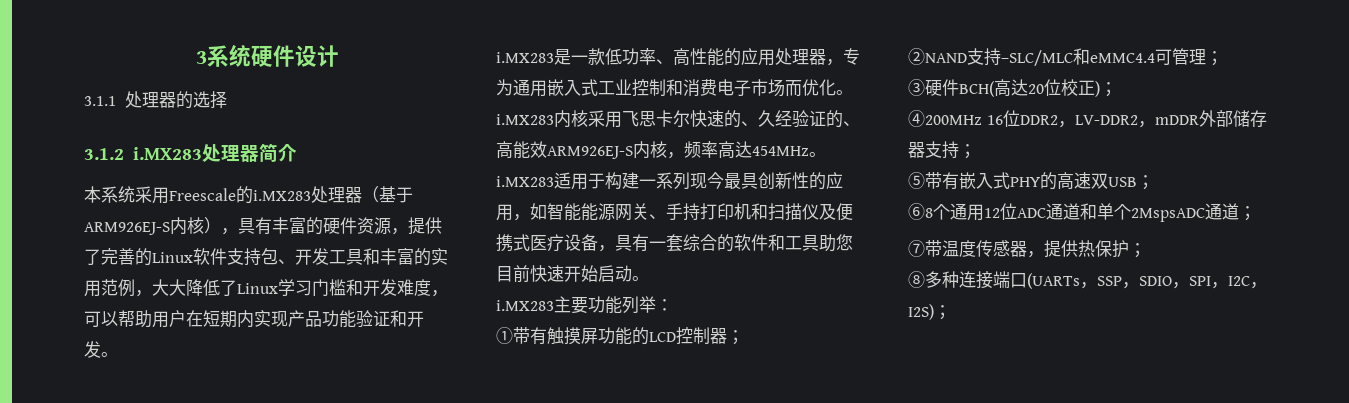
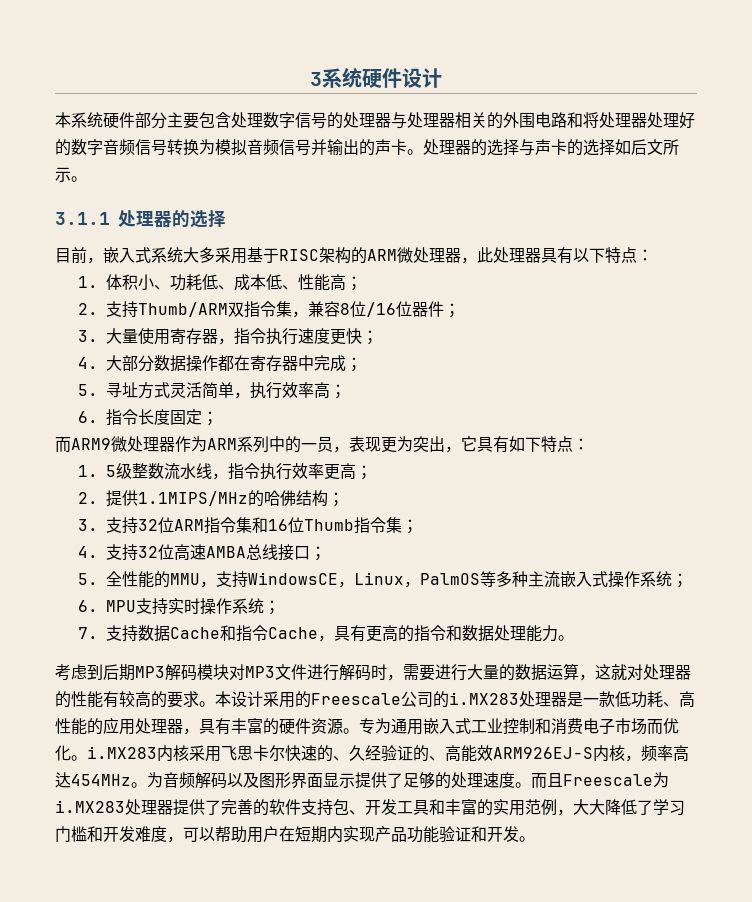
[84,91,227,109] [84,143,297,162] [84,186,413,204] [84,217,442,235] [84,248,448,266] [84,279,448,297] [84,310,424,328] [84,341,118,358] [496,52,554,63] 3.1.1处理器的选择 // 3.1.2 i.MX283处理器简介 // 本系统采用Freescale的i.MX283处理器（基于ARM926EJ-S内核），具有丰富的硬件资源，提供了完善的Linux软件支持包、开发工具和丰富的实用范例，大大降低了Linux学习门槛和开发难度，可以帮助用户在短期内实现产品功能验证和开发。 // i.MX283 -> [55,112,695,129] [55,139,679,156] [55,167,87,182] [55,210,226,228] [55,247,653,264] [77,274,362,291] [77,301,460,318] [77,328,378,345] [77,355,362,372] [77,382,346,399] [77,409,218,426] [55,436,589,453] [77,463,372,480] [77,490,344,507] [77,517,418,534] [77,544,326,561] [77,571,688,588] [77,598,280,615] [77,625,574,642] [55,663,691,681] [55,691,567,708] 本系统硬件部分主要包含处理数字信号的处理器与处理器相关的外围电路和将处理器处理好的数字音频信号转换为模拟音频信号并输出的声卡。处理器的选择与声卡的选择如后文所示。 // 3.1.1处理器的选择 // 目前，嵌入式系统大多采用基于RISC架构的ARM微处理器，此处理器具有以下特点： // 1.体积小、功耗低、成本低、性能高； // 2.支持Thumb/ARM双指令集，兼容8位/16位器件； // 3.大量使用寄存器，指令执行速度更快； // 4.大部分数据操作都在寄存器中完成； // 5.寻址方式灵活简单，执行效率高； // 6.指令长度固定； // 而ARM9微处理器作为ARM系列中的一员，表现更为突出，它具有如下特点： // 1. 5级整数流水线，指令执行效率更高； // 2.提供1.1MIPS/MHz的哈佛结构； // 3.支持32位ARM指令集和16位Thumb指令集； // 4.支持32位高速AMBA总线接口； // 5.全性能的MMU，支持WindowsCE，Linux，PalmOS等多种主流嵌入式操作系统； // 6. MPU支持实时操作系统； // 7.支持数据Cache和指令Cache，具有更高的指令和数据处理能力。 // 考虑到后期MP3解码模块对MP3文件进行解码时，需要进行大量的数据运算，这就对处理器的性能有较高的要求。本设计采用的Freescale公司的i.MX283处理器
[639,48,656,65] 率 -> [647,691,663,708] 耗
(843, 62) none -> [199,718,359,735] 具有丰富的硬件资源。
[496,172,843,190] [496,203,853,221] [496,234,853,252] [496,265,649,283] [496,296,673,314] [496,327,744,345] [908,48,1223,66] [908,79,1117,97] [908,110,1267,128] [908,141,976,159] [908,172,1154,190] [908,203,1256,222] [908,240,1146,258] [908,271,1267,289] [908,304,951,320] i.MX283适用于构建一系列现今最具创新性的应用，如智能能源网关、手持打印机和扫描仪及便携式医疗设备，具有一套综合的软件和工具助您目前快速开始启动。 // i.MX283主要功能列举： // ①带有触摸屏功能的LCD控制器； // ②NAND支持–SLC/MLC和eMMC4.4可管理； // ③硬件BCH(高达20位校正)； // ④200MHz 16位DDR2，LV-DDR2，mDDR外部储存器支持； // ⑤带有嵌入式PHY的高速双USB； // ⑥8个通用12位ADC通道和单个2MspsADC通道； // ⑦带温度传感器，提供热保护； // ⑧多种连接端口(UARTs，SSP，SDIO，SPI，I2C，I2S)； -> [147,772,669,789] [55,799,685,816] [55,826,535,843] 为音频解码以及图形界面显示提供了足够的处理速度。而且Freescale为i.MX283处理器提供了完善的软件支持包、开发工具和丰富的实用范例，大大降低了学习门槛和开发难度，可以帮助用户在短期内实现产品功能验证和开发。

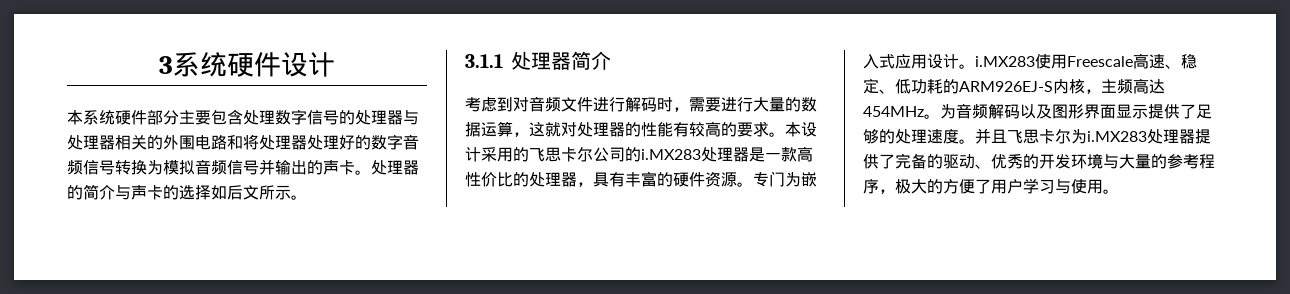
[487,139,519,156] 选择 -> [83,184,115,200] 简介
[172,210,226,228] [55,247,653,264] [77,274,362,291] [77,301,460,318] [77,328,378,345] [77,355,362,372] [77,382,346,399] [77,409,218,426] [55,436,589,453] [77,463,372,480] [77,490,344,507] [77,517,418,534] [77,544,326,561] [77,571,688,588] [77,598,280,615] [77,625,574,642] [55,664,275,681] 的选择 // 目前，嵌入式系统大多采用基于RISC架构的ARM微处理器，此处理器具有以下特点： // 1.体积小、功耗低、成本低、性能高； // 2.支持Thumb/ARM双指令集，兼容8位/16位器件； // 3.大量使用寄存器，指令执行速度更快； // 4.大部分数据操作都在寄存器中完成； // 5.寻址方式灵活简单，执行效率高； // 6.指令长度固定； // 而ARM9微处理器作为ARM系列中的一员，表现更为突出，它具有如下特点： // 1. 5级整数流水线，指令执行效率更高； // 2.提供1.1MIPS/MHz的哈佛结构； // 3.支持32位ARM指令集和16位Thumb指令集； // 4.支持32位高速AMBA总线接口； // 5.全性能的MMU，支持WindowsCE，Linux，PalmOS等多种主流嵌入式操作系统； // 6. MPU支持实时操作系统； // 7.支持数据Cache和指令Cache，具有更高的指令和数据处理能力。 // 考虑到后期MP3解码模块对MP3 -> [571,51,611,70] [465,96,561,112] 简介 // 考虑到对音频
[311,693,401,705] Freescale -> [529,147,593,162] 飞思卡尔
[615,691,695,708] [55,717,135,735] 低功耗、高性能的应用 -> [797,146,813,162] [465,172,529,187] 高性价比的
[375,718,679,735] [55,745,493,762] 为通用嵌入式工业控制和消费电子市场而优化。i.MX283内核采用飞思卡尔快速的、久经验证的、高能效 -> [769,171,817,187] [863,53,1197,69] [863,78,959,94] 门为嵌入式应用设计。i.MX283使用Freescale高速、稳定、低功耗的
[641,745,673,761] 频率 -> [1101,79,1133,94] 主频
[531,773,653,789] 而且Freescale -> [975,128,1071,144] 并且飞思卡尔
[237,799,685,816] [55,826,519,843] 善的软件支持包、开发工具和丰富的实用范例，大大降低了学习门槛和开发难度，可以帮助用户在短期内实现产品功能验证和开发 -> [911,153,1215,169] [863,178,1103,194] 备的驱动、优秀的开发环境与大量的参考程序，极大的方便了用户学习与使用

